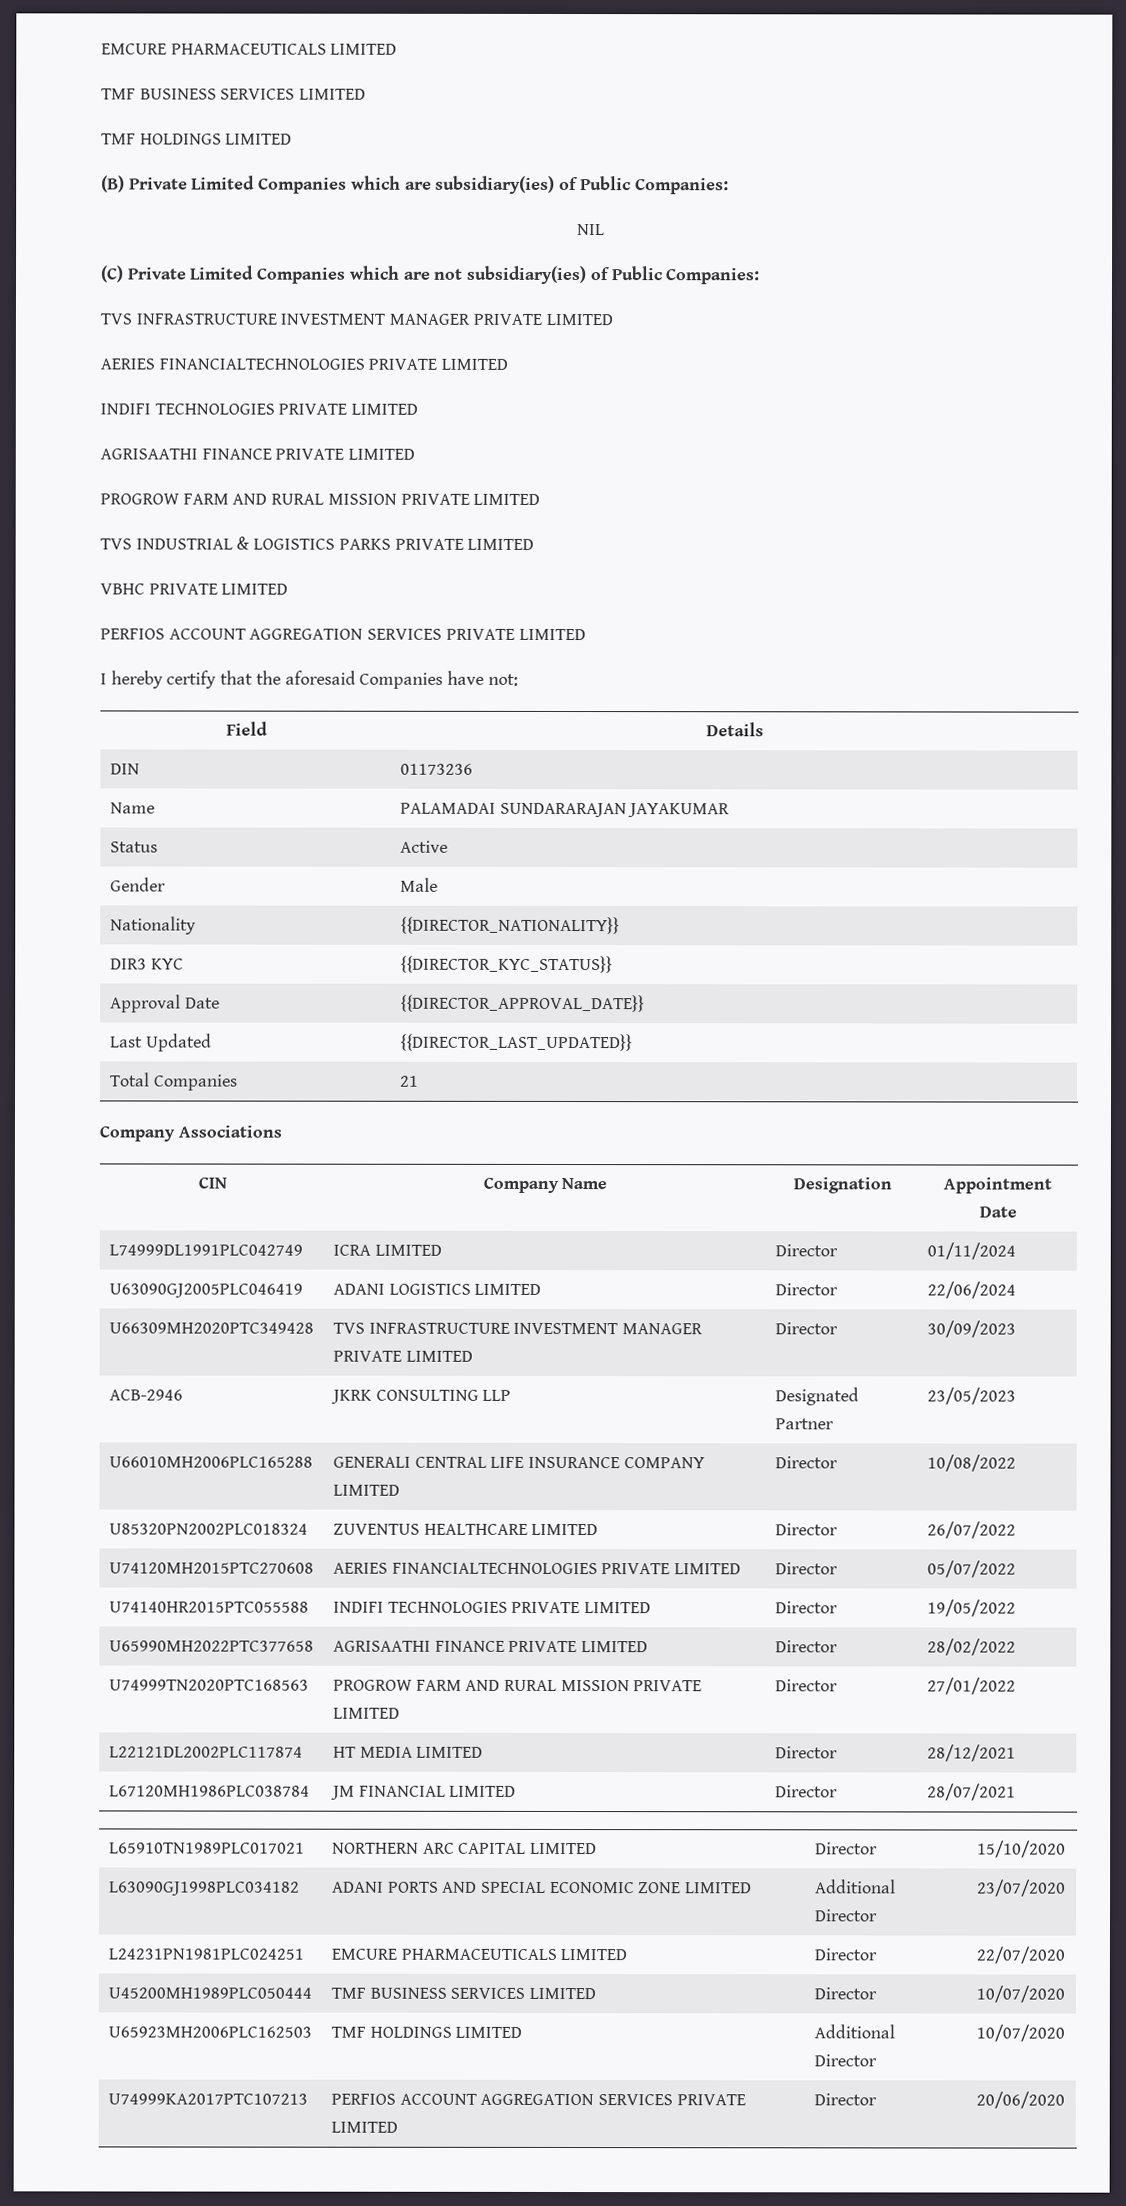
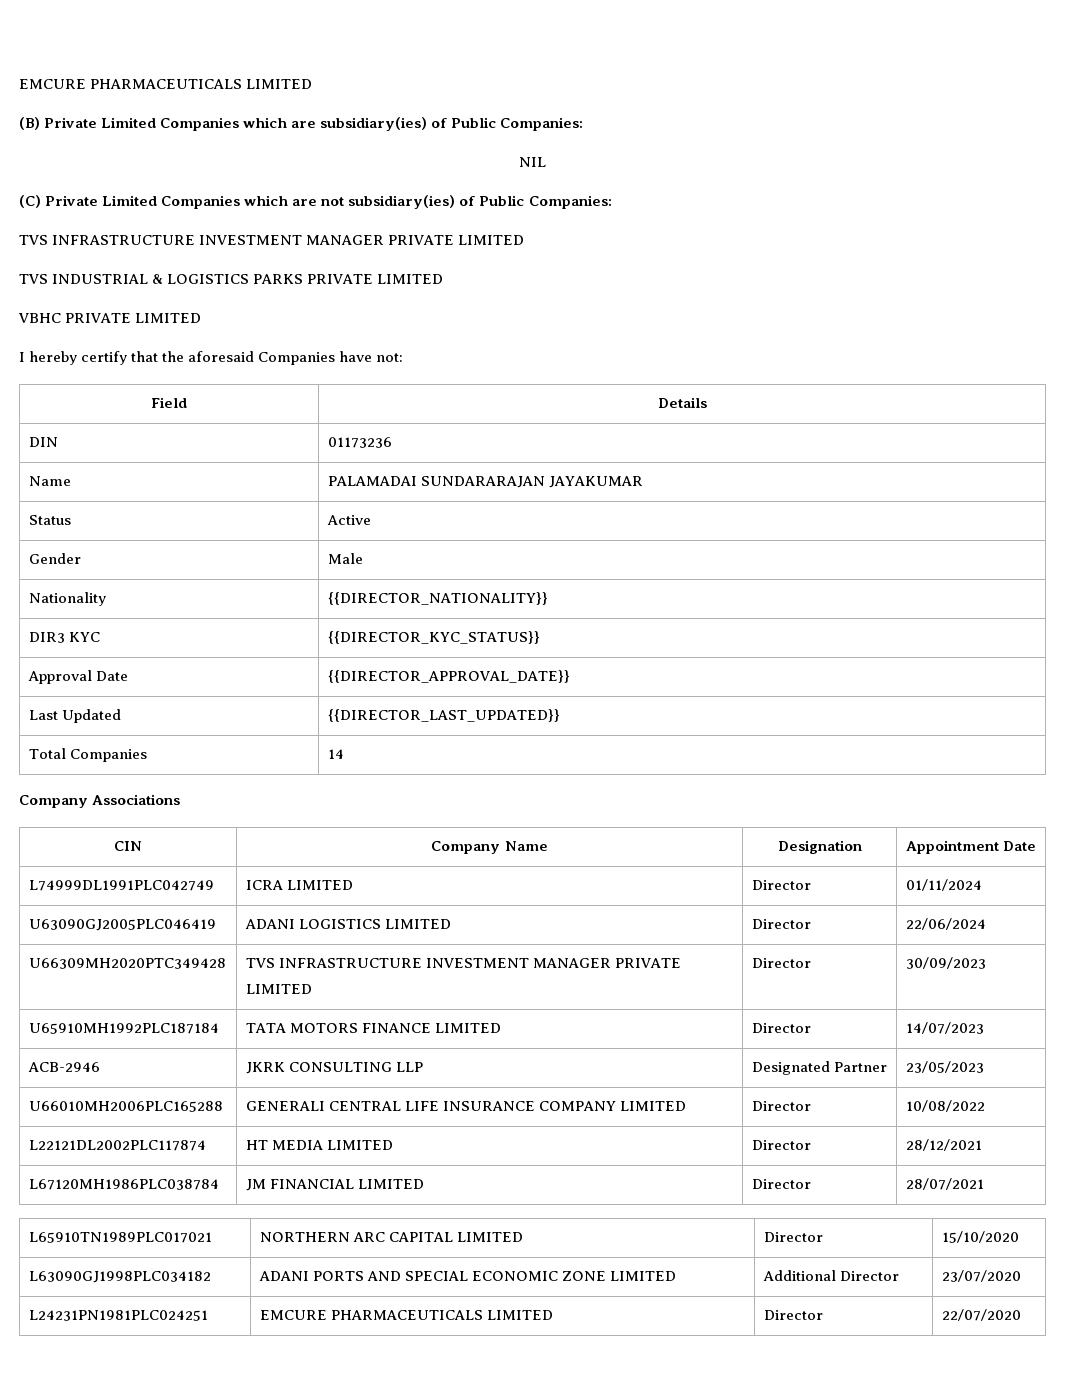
[101,43,398,55] [101,88,367,100] [101,133,293,145] EMCURE PHARMACEUTICALS LIMITED // TMF BUSINESS SERVICES LIMITED // TMF HOLDINGS LIMITED -> [19,79,313,89] EMCURE PHARMACEUTICALS LIMITED
[100,358,509,370] [100,403,419,415] [100,448,416,460] [100,493,541,505] // AERIES FINANCIALTECHNOLOGIES PRIVATE LIMITED // INDIFI TECHNOLOGIES PRIVATE LIMITED // AGRISAATHI FINANCE PRIVATE LIMITED // PROGROW FARM AND RURAL MISSION PRIVATE LIMITED -> (525, 240) none
[100,628,586,641] // PERFIOS ACCOUNT AGGREGATION SERVICES PRIVATE LIMITED -> (202, 318) none
[399,1075,419,1087] 21 -> [327,749,344,759] 14
(1016, 1329) none -> [28,1023,219,1034] [245,1023,501,1033] [751,1023,811,1033] [905,1022,984,1034] // U65910MH1992PLC187184 | TATA MOTORS FINANCE LIMITED | Director | 14/07/2023
[108,1523,308,1535] [332,1523,599,1536] [774,1523,838,1536] [926,1521,1016,1539] [108,1562,314,1574] [332,1562,742,1575] [774,1562,838,1575] [926,1560,1016,1578] [108,1601,309,1613] [332,1601,652,1614] [774,1601,838,1614] [926,1599,1016,1617] [108,1640,314,1652] [332,1640,649,1653] [774,1640,838,1653] [926,1638,1016,1656] [108,1679,309,1691] [332,1679,703,1692] [332,1707,400,1719] [774,1679,838,1692] [926,1677,1016,1695] // U85320PN2002PLC018324 | ZUVENTUS HEALTHCARE LIMITED | Director | 26/07/2022 // U74120MH2015PTC270608 | AERIES FINANCIALTECHNOLOGIES PRIVATE LIMITED | Director | 05/07/2022 // U74140HR2015PTC055588 | INDIFI TECHNOLOGIES PRIVATE LIMITED | Director | 19/05/2022 // U65990MH2022PTC377658 | AGRISAATHI FINANCE PRIVATE LIMITED | Director | 28/02/2022 // U74999TN2020PTC168563 | PROGROW FARM AND RURAL MISSION PRIVATE LIMITED | Director | 27/01/2022 -> (985, 1106) none
[107,1987,312,1999] [330,1987,597,2000] [813,1987,877,2000] [975,1985,1065,2003] [107,2026,312,2038] [330,2026,523,2038] [813,2024,895,2039] [813,2054,877,2067] [975,2024,1065,2042] [107,2093,308,2105] [330,2093,746,2106] [330,2121,398,2133] [813,2093,877,2106] [975,2091,1065,2109] // U45200MH1989PLC050444 | TMF BUSINESS SERVICES LIMITED | Director | 10/07/2020 // U65923MH2006PLC162503 | TMF HOLDINGS LIMITED | Additional Director | 10/07/2020 // U74999KA2017PTC107213 | PERFIOS ACCOUNT AGGREGATION SERVICES PRIVATE LIMITED | Director | 20/06/2020 -> (1021, 1315) none

